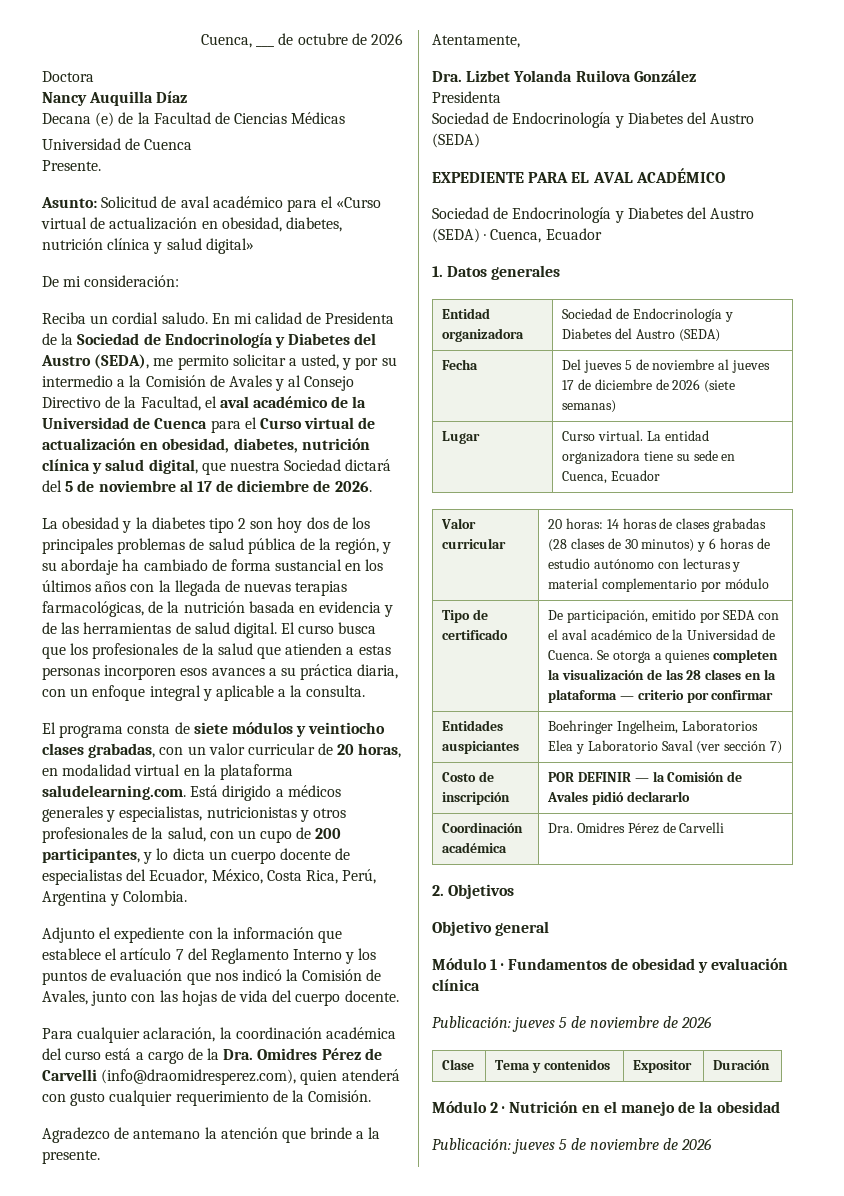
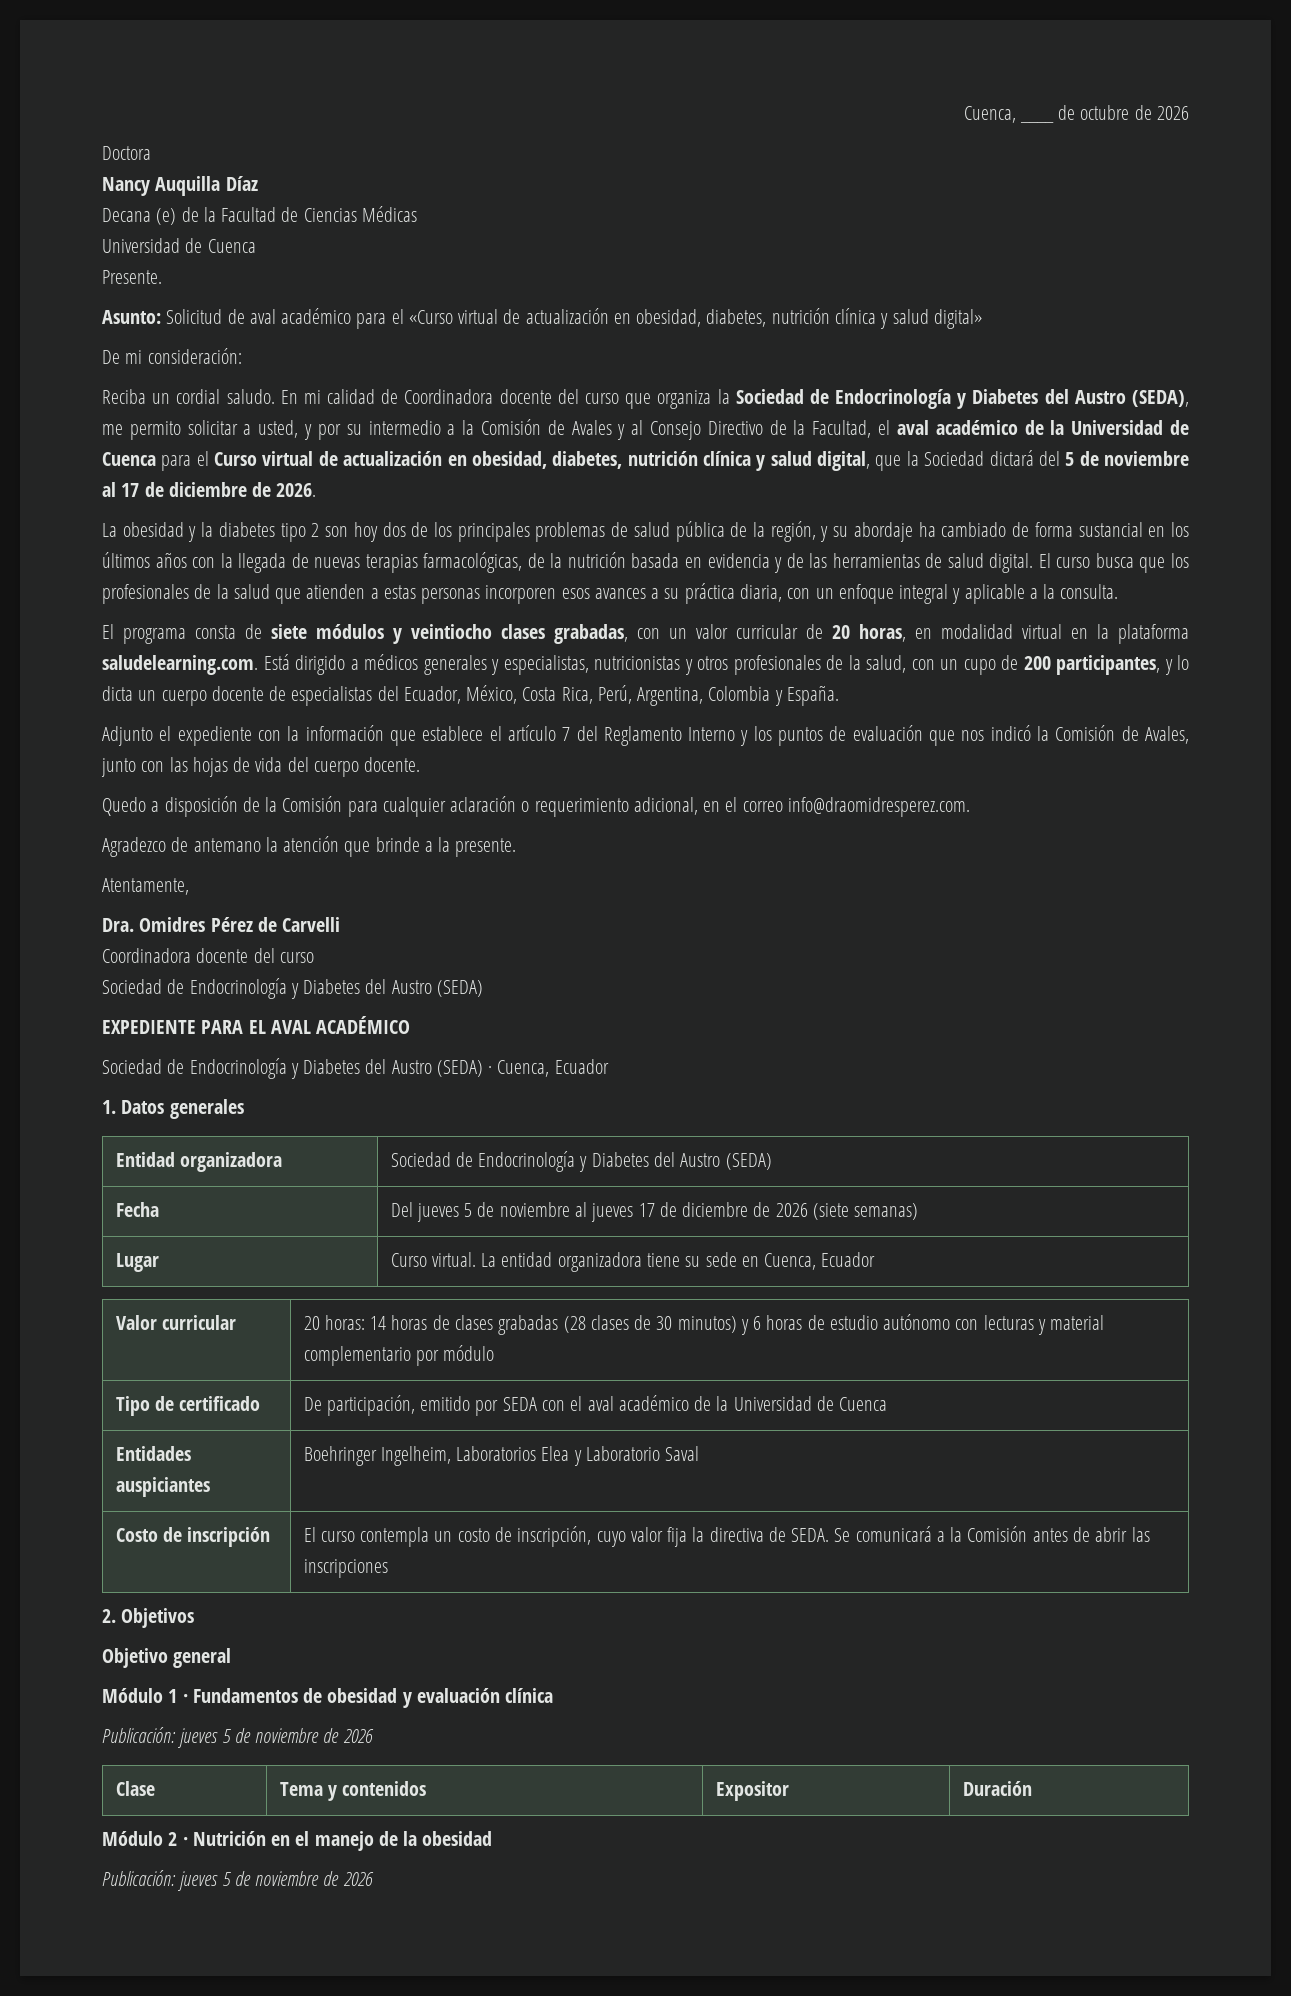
[201,34,275,48] Cuenca, ___ -> [963,106,1054,123] Cuenca, ____
[325,312,395,324] [42,333,57,345] Presidenta de -> [404,389,712,409] Coordinadora docente del curso que organiza
[229,461,280,471] nuestra -> [906,451,919,466] la
[42,890,188,906] Argentina y Colombia. -> [637,685,839,706] Argentina, Colombia y España.
[42,1027,396,1043] [42,1048,382,1064] [42,1069,400,1085] [42,1090,372,1106] Para cualquier aclaración, la coordinación académica del curso está a cargo de la Dra. Omidres Pérez de Carvelli (info@draomidresperez.com), quien atenderá con gusto cualquier requerimiento de la Comisión. -> [102,796,970,817] Quedo a disposición de la Comisión para cualquier aclaración o requerimiento adicional, en el correo info@draomidresperez.com.
[466,70,696,82] [432,91,501,103] Lizbet Yolanda Ruilova González // Presidenta -> [139,917,341,932] [102,948,314,963] Omidres Pérez de Carvelli // Coordinadora docente del curso
[548,649,779,663] [548,669,776,680] [548,689,774,703] Cuenca. Se otorga a quienes completen la visualización de las 28 clases en la plataforma — criterio por confirmar -> [839,1397,888,1411] Cuenca
[696,741,782,754] (ver sección 7) -> (700, 1453) none
[548,771,743,782] [547,791,690,805] [442,822,524,833] [442,842,508,853] [548,822,725,834] POR DEFINIR — la Comisión de Avales pidió declararlo // Coordinación académica | Dra. Omidres Pérez de Carvelli -> [303,1526,1150,1547] [303,1559,388,1578] El curso contempla un costo de inscripción, cuyo valor fija la directiva de SEDA. Se comunicará a la Comisión antes de abrir las inscripciones

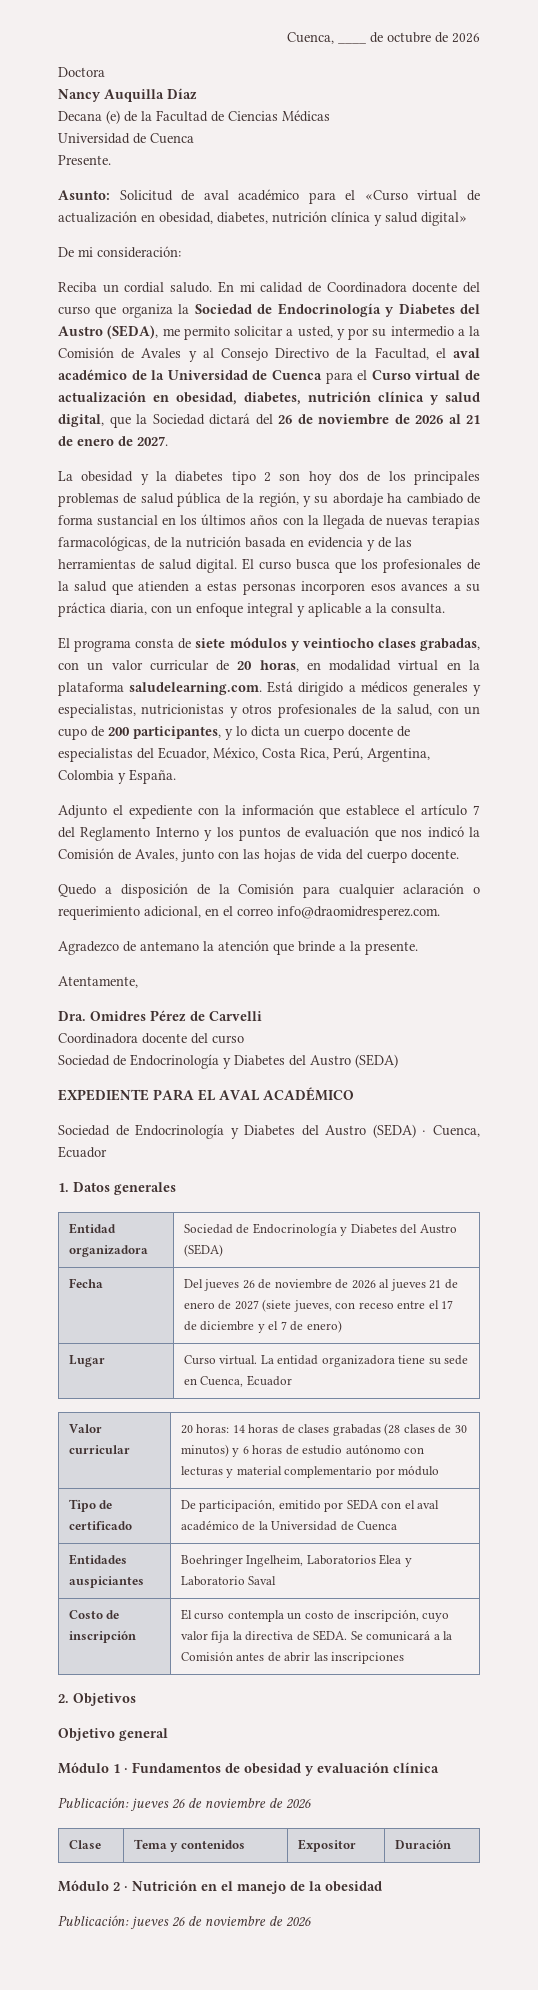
[1065,451,1190,466] [102,482,317,497] 5 de noviembre al 17 de diciembre de 2026. -> [278,414,480,425] [58,436,168,446] 26 de noviembre de 2026 al 21 de enero de 2027.
[464,1202,919,1222] 5 de noviembre al jueves 17 de diciembre de 2026 (siete semanas) -> [242,1279,458,1291] [183,1299,454,1312] [183,1320,342,1333] 26 de noviembre de 2026 al jueves 21 de enero de 2027 (siete jueves, con receso entre el 17 de diciembre y el 7 de enero)
[222,1729,231,1743] 5 -> [172,1798,185,1809] 26
[222,1872,231,1886] 5 -> [172,1916,185,1927] 26

